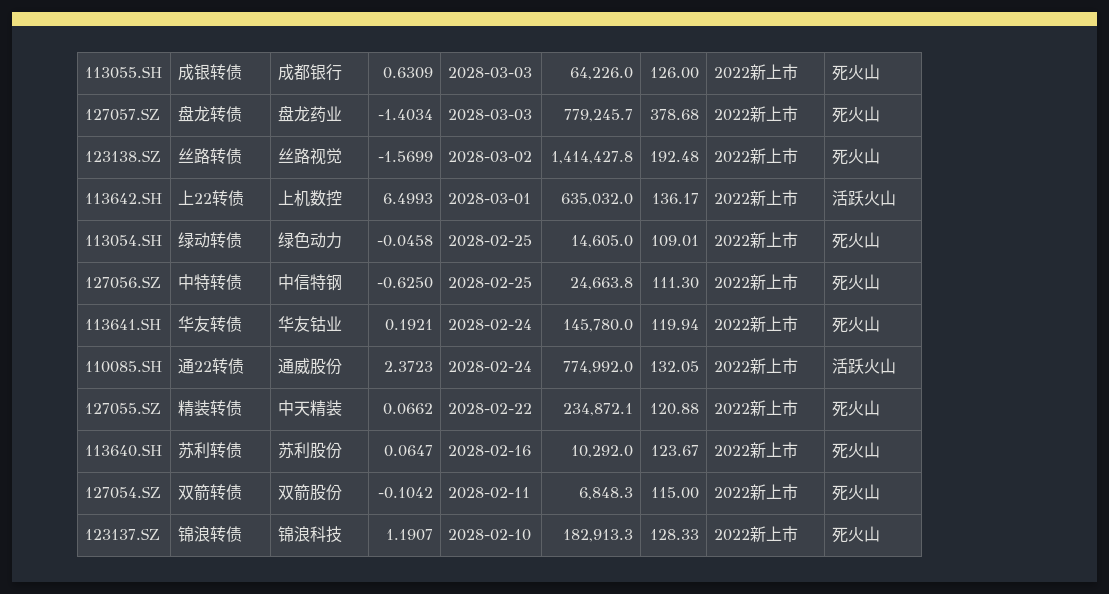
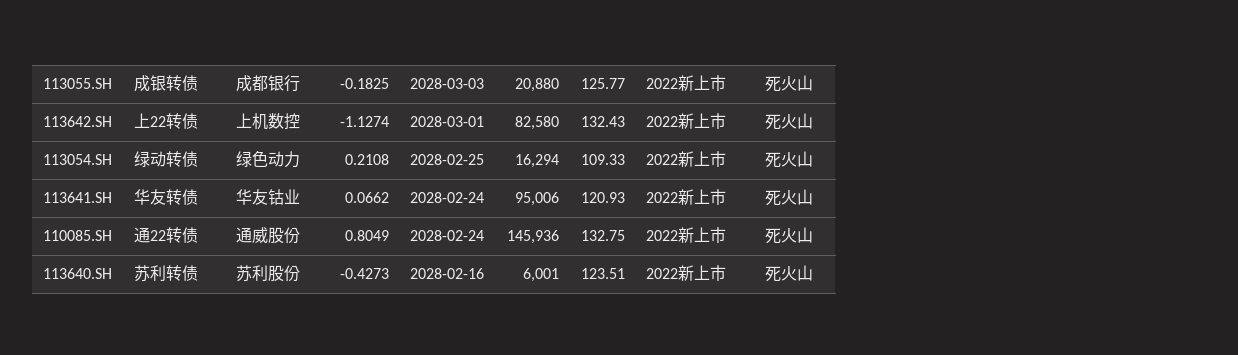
[383,67,434,79] [447,67,532,79] [570,67,634,80] [650,67,700,79] [713,64,798,80] [831,64,880,81] [84,108,160,121] [177,105,242,122] [277,105,342,123] [378,109,434,121] [447,109,532,121] [564,109,634,122] [650,109,700,120] [713,106,798,122] [831,106,880,123] [84,150,161,162] [177,148,242,164] [277,148,342,165] [378,151,434,162] [447,151,532,163] [551,151,634,164] [650,151,700,162] 0.6309 | 2028-03-03 | 64,226.0 | 126.00 | 2022新上市 | 死火山 // 127057.SZ | 盘龙转债 | 盘龙药业 | -1.4034 | 2028-03-03 | 779,245.7 | 378.68 | 2022新上市 | 死火山 // 123138.SZ | 丝路转债 | 丝路视觉 | -1.5699 | 2028-03-02 | 1,414,427.8 | 192.48 -> [340,78,390,89] [409,78,484,89] [515,78,560,92] [581,78,626,89] -0.1825 | 2028-03-03 | 20,880 | 125.77
[383,193,434,204] 6.4993 -> [340,116,390,127] -1.1274
[561,193,634,206] [652,193,700,204] [713,190,798,206] [831,190,864,206] 635,032.0 | 136.17 | 2022新上市 | 活跃 -> [515,116,560,130] [581,116,626,127] [645,113,726,129] [764,114,781,130] 82,580 | 132.43 | 2022新上市 | 死
[377,235,434,247] [447,235,532,247] [571,235,634,248] [651,235,700,247] [713,232,798,248] [831,232,880,249] [84,276,161,289] [177,274,242,290] [277,274,342,291] [377,277,434,289] [447,277,532,289] [570,277,634,290] [652,277,700,289] -0.0458 | 2028-02-25 | 14,605.0 | 109.01 | 2022新上市 | 死火山 // 127056.SZ | 中特转债 | 中信特钢 | -0.6250 | 2028-02-25 | 24,663.8 | 111.30 -> [345,154,390,165] [409,154,484,165] [515,154,560,168] [581,154,626,165] 0.2108 | 2028-02-25 | 16,294 | 109.33
[385,319,434,331] [447,319,532,331] [563,319,634,332] [651,319,700,330] 0.1921 | 2028-02-24 | 145,780.0 | 119.94 -> [345,192,390,203] [409,192,484,203] [515,192,560,206] [581,192,626,203] 0.0662 | 2028-02-24 | 95,006 | 120.93
[384,361,434,372] [447,361,532,373] [563,361,634,374] [650,361,700,373] [713,358,798,374] [831,358,896,374] [84,402,161,415] [177,400,242,416] [277,400,342,416] [383,403,434,415] [447,403,532,415] [563,403,634,416] [650,403,700,415] 2.3723 | 2028-02-24 | 774,992.0 | 132.05 | 2022新上市 | 活跃火山 // 127055.SZ | 精装转债 | 中天精装 | 0.0662 | 2028-02-22 | 234,872.1 | 120.88 -> [345,230,390,241] [409,230,484,241] [507,230,560,244] [581,230,626,241] 0.8049 | 2028-02-24 | 145,936 | 132.75
[384,445,434,457] 0.0647 -> [340,268,390,279] -0.4273
[571,445,634,458] [651,445,700,456] [713,442,798,458] [831,442,880,459] [84,486,161,499] [177,484,242,500] [277,484,342,501] [378,487,434,499] [447,487,530,499] [579,487,634,500] [651,487,700,499] [713,484,798,500] [831,484,880,501] [84,528,160,540] [177,526,242,542] [277,526,342,543] [386,529,434,541] [447,529,531,541] [563,529,634,542] [650,529,700,540] [713,526,798,542] [831,526,880,543] 10,292.0 | 123.67 | 2022新上市 | 死火山 // 127054.SZ | 双箭转债 | 双箭股份 | -0.1042 | 2028-02-11 | 6,848.3 | 115.00 | 2022新上市 | 死火山 // 123137.SZ | 锦浪转债 | 锦浪科技 | 1.1907 | 2028-02-10 | 182,913.3 | 128.33 | 2022新上市 | 死火山 -> [523,268,560,282] [581,268,626,279] [645,265,726,281] [764,265,813,282] 6,001 | 123.51 | 2022新上市 | 死火山

